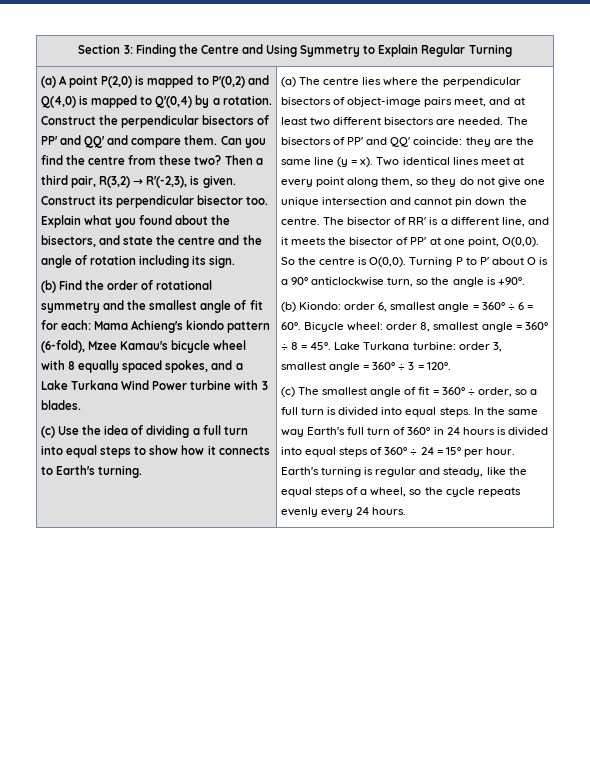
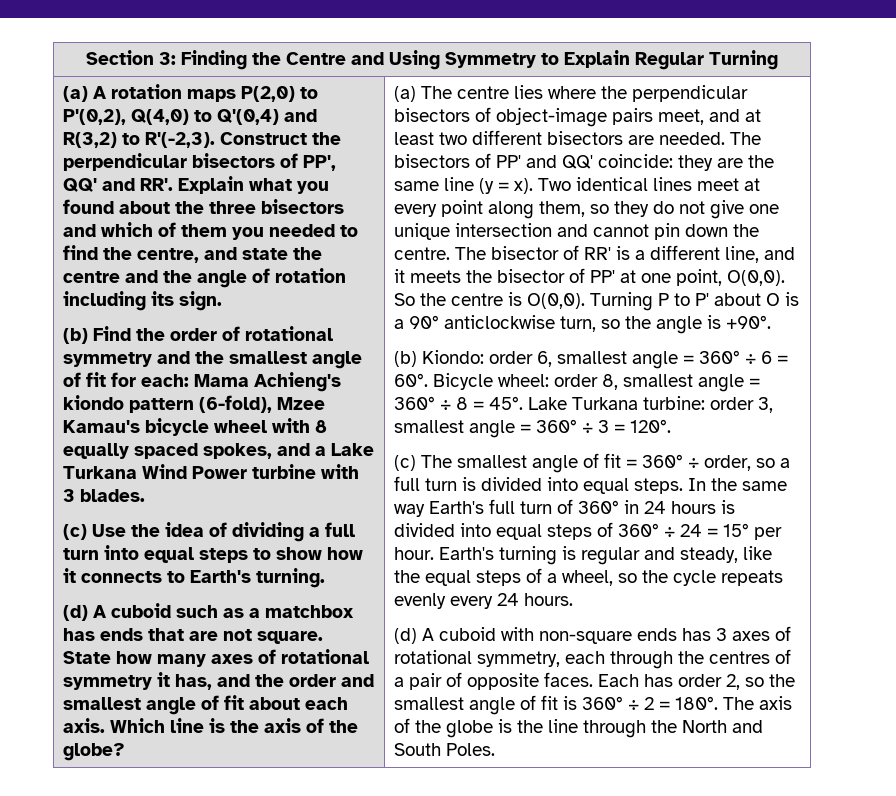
[69,75,269,88] [40,95,272,108] point P(2,0) is mapped to P'(0,2) and Q(4,0) is mapped to Q'(0,4) by a rotation. -> [111,84,319,102] [63,109,318,125] [63,132,216,148] rotation maps P(2,0) to P'(0,2), Q(4,0) to Q'(0,4) and R(3,2) to R'(-2,3).
[40,135,266,148] [40,155,263,165] [40,175,236,188] [40,195,269,208] PP' and QQ' and compare them. Can you find the centre from these two? Then a third pair, R(3,2) → R'(-2,3), is given. Construct its perpendicular bisector too. -> [303,155,337,171] [63,178,174,192] PP', QQ' and RR'.
[40,235,96,247] bisectors, -> [209,199,345,214] [63,222,359,240] [63,245,200,263] three bisectors and which of them you needed to find the centre,
(143, 471) none -> [63,603,355,621] [63,628,324,644] [63,649,370,667] [63,672,375,690] [63,695,349,715] [63,718,359,733] [63,743,126,761] // (d) A cuboid such as a matchbox has ends that are not square. State how many axes of rotational symmetry it has, and the order and smallest angle of fit about each axis. Which line is the axis of the globe?
(407, 511) none -> [394,626,792,644] [394,649,792,669] [394,672,796,690] [394,695,793,715] [394,718,764,738] [394,743,496,756] // (d) A cuboid with non-square ends has 3 axes of rotational symmetry, each through the centres of a pair of opposite faces. Each has order 2, so the smallest angle of fit is 360° ÷ 2 = 180°. The axis of the globe is the line through the North and South Poles.

